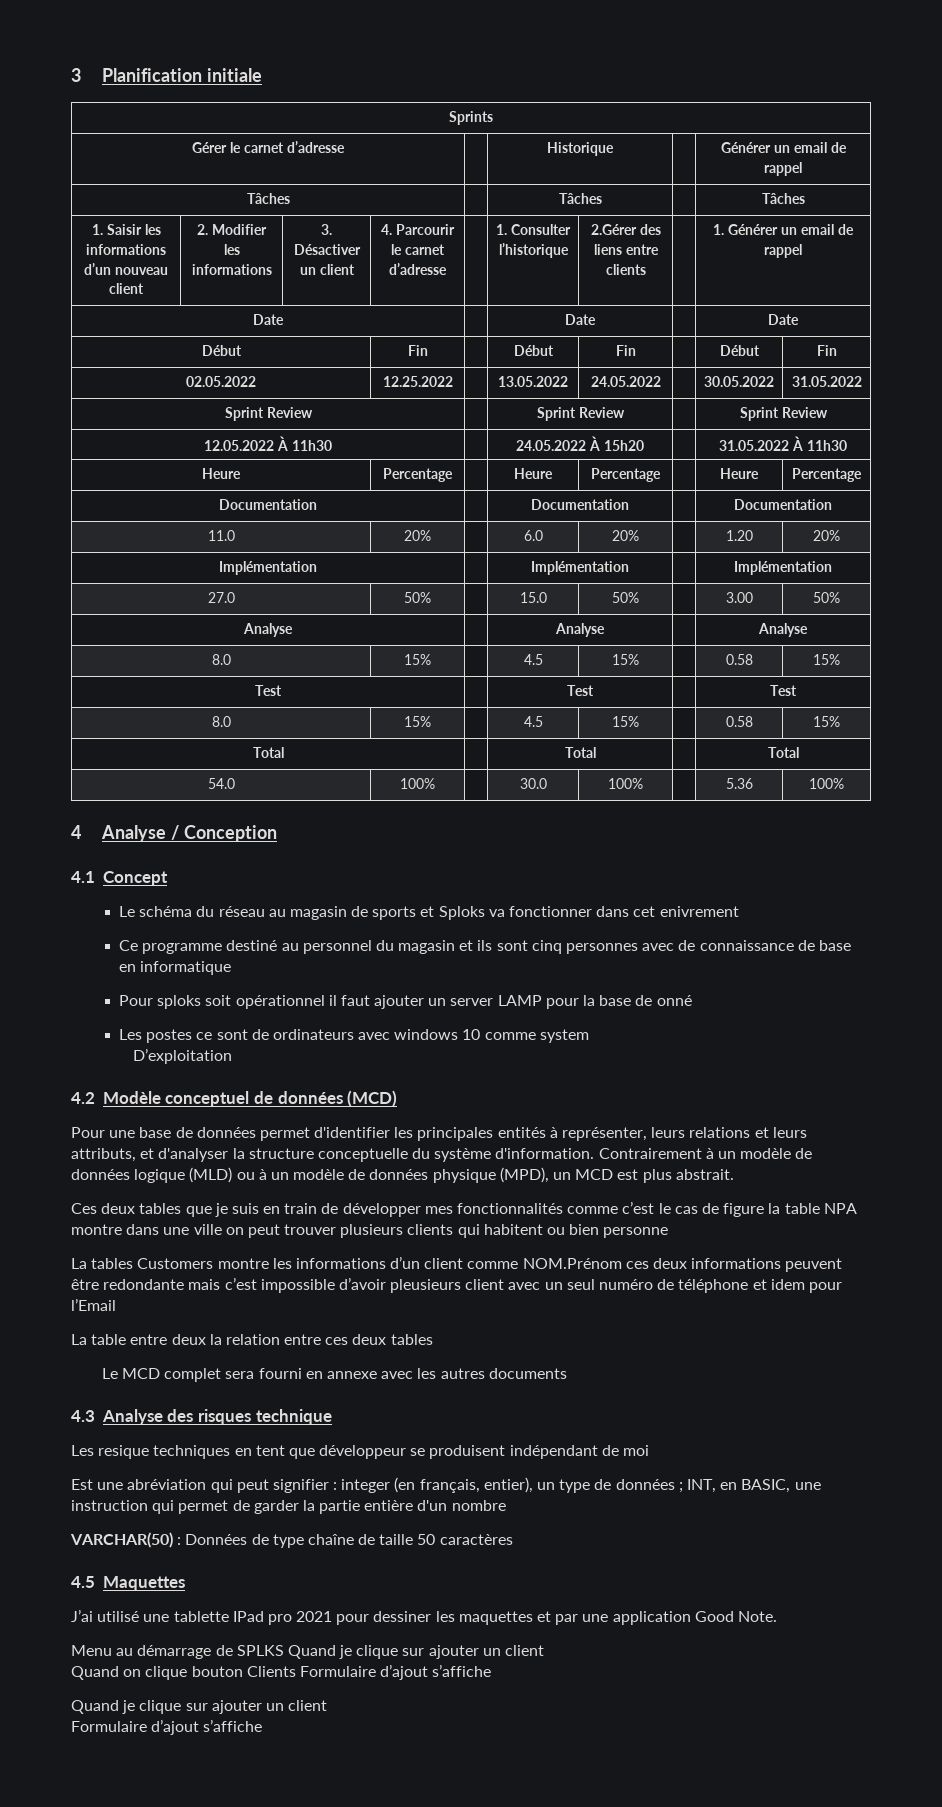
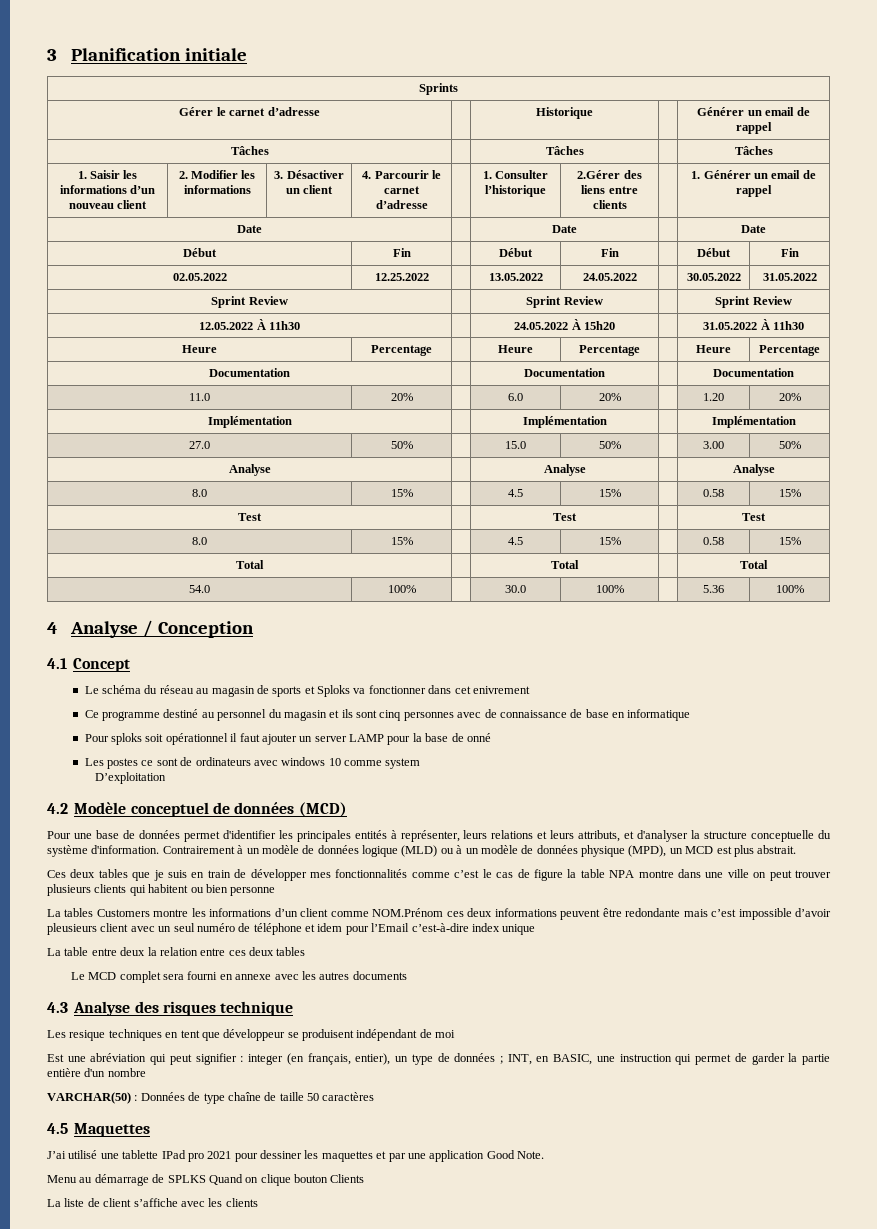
(116, 1304) none -> [411,923,536,935] c’est-à-dire index unique
[339,1645,545,1659] [71,1664,492,1680] [71,1700,328,1714] [71,1719,263,1735] je clique sur ajouter un client // Quand on clique bouton Clients Formulaire d’ajout s’affiche // Quand je clique sur ajouter un client // Formulaire d’ajout s’affiche -> [245,1174,365,1186] [47,1198,258,1207] on clique bouton Clients // La liste de client s’affiche avec les clients

